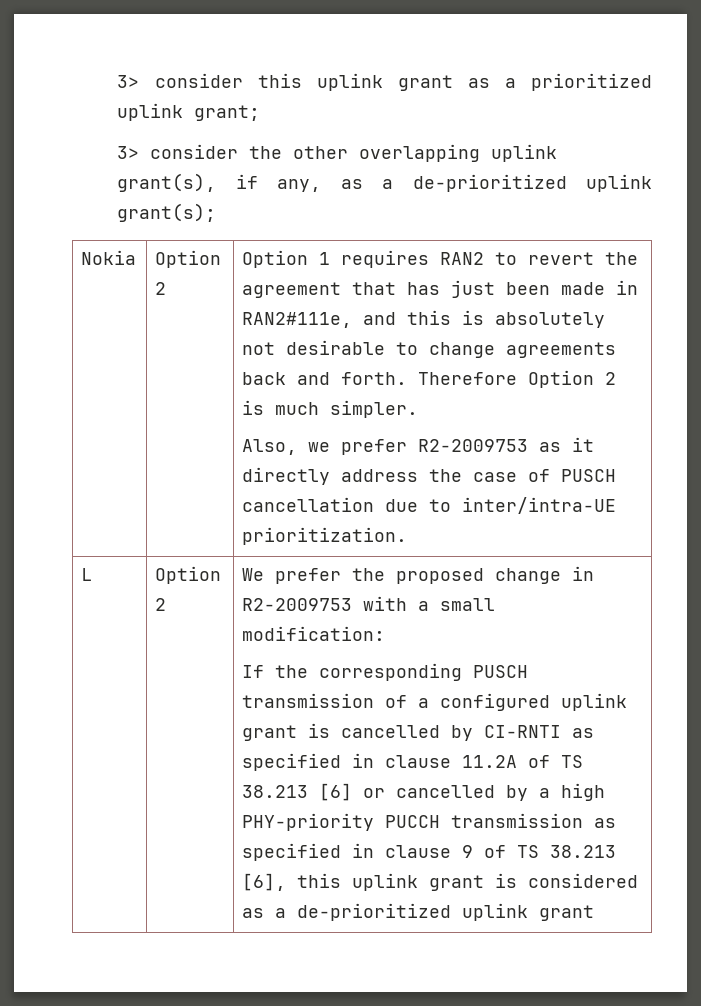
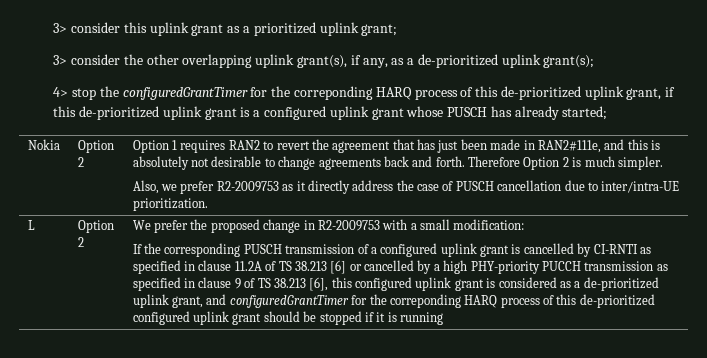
(217, 212) none -> [53,86,676,100] [53,106,608,120] // 4> stop the configuredGrantTimer for the correponding HARQ process of this de-prioritized uplink grant, if this de-prioritized uplink grant is a configured uplink grant whose PUSCH has already started;
(342, 880) none -> [354,277,412,291] configured
[539,905,595,921] grant -> [171,294,655,308] [132,311,443,325] grant, and configuredGrantTimer for the correponding HARQ process of this de-prioritized configured uplink grant should be stopped if it is running

